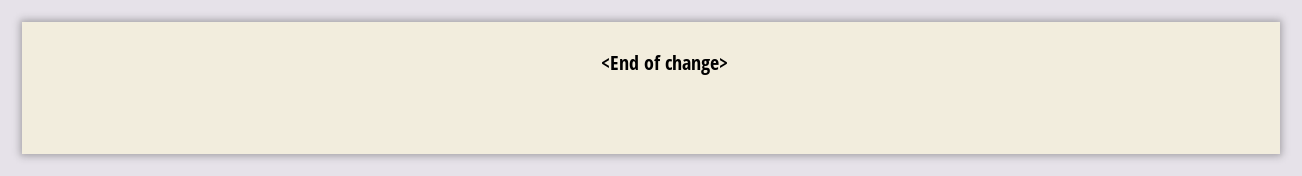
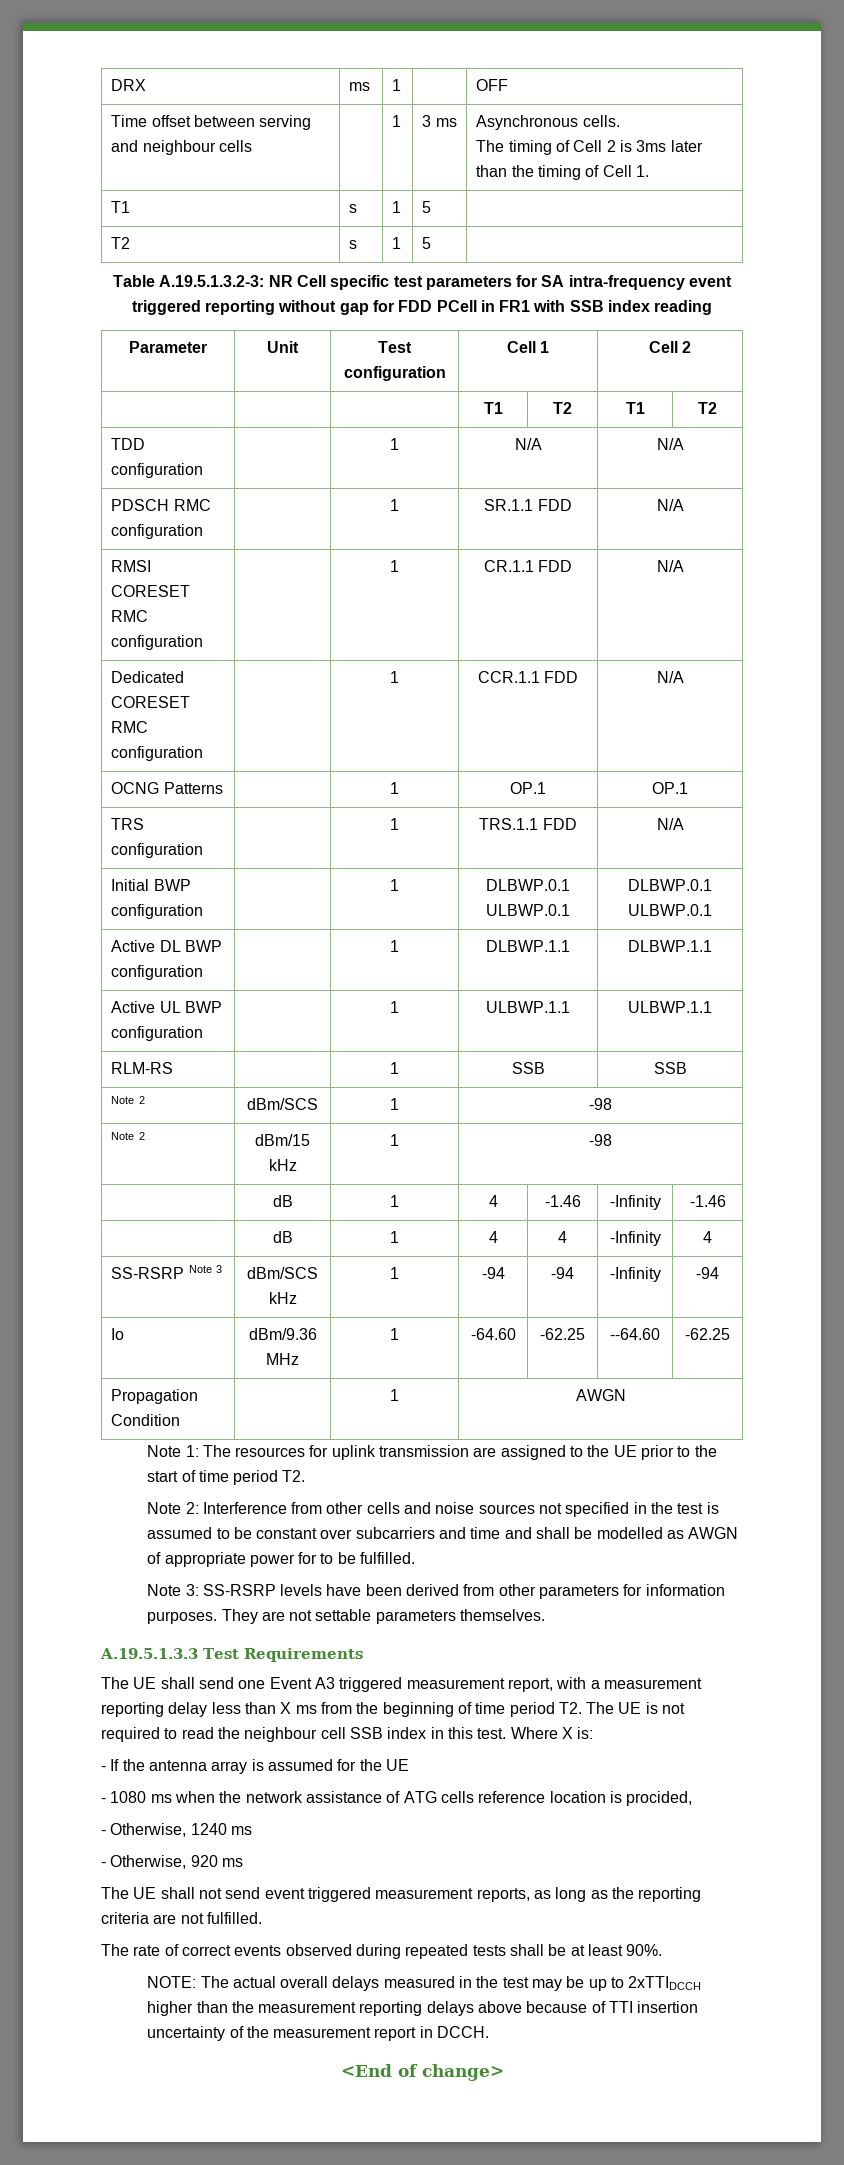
(600, 62) none -> [111,79,147,91] [349,82,371,91] [392,79,402,91] [476,79,509,91] [111,115,312,130] [111,140,252,155] [392,115,402,127] [422,115,457,127] [476,115,620,130] [476,140,703,155] [476,165,649,180] [111,201,131,213] [349,204,358,213] [392,201,402,213] [422,201,432,213] [111,237,131,249] [349,240,358,249] [392,237,402,249] [422,237,432,249] [112,275,733,290] [131,300,713,315] [129,341,207,353] [267,341,299,353] [378,341,412,353] [343,366,446,381] [506,341,550,353] [648,341,692,353] [483,402,503,414] [553,402,572,414] [625,402,645,414] [698,402,717,414] [111,438,146,450] [111,463,204,478] [390,438,399,450] [514,438,542,450] [656,438,684,450] [111,499,211,511] [111,524,204,539] [390,499,399,511] [484,499,572,511] [656,499,684,511] [111,560,152,572] [111,585,191,597] [111,610,149,622] [111,635,204,650] [390,560,399,572] [483,560,573,572] [656,560,684,572] [111,671,185,683] [111,696,191,708] [111,721,149,733] [111,746,204,761] [390,671,399,683] [477,671,579,683] [656,671,684,683] [111,782,223,794] [390,782,399,794] [510,782,546,794] [652,782,688,794] [111,818,145,830] [111,843,204,858] [390,818,399,830] [479,818,577,830] [656,818,684,830] [111,879,191,891] [111,904,204,919] [390,879,399,891] [486,879,570,891] [486,904,570,916] [628,879,712,891] [628,904,712,916] [111,940,222,952] [111,965,204,980] [390,940,399,952] [486,940,570,952] [628,940,712,952] [111,1001,222,1013] [111,1026,204,1041] [390,1001,399,1013] [486,1001,570,1013] [628,1001,712,1013] [111,1062,174,1074] [390,1062,399,1074] [511,1062,545,1074] [653,1062,687,1074] [111,1096,145,1104] [247,1098,318,1110] [390,1098,399,1110] [589,1098,612,1110] [111,1132,145,1140] [255,1134,310,1146] [268,1159,297,1171] [390,1134,399,1146] [589,1134,612,1146] [272,1195,293,1207] [390,1195,399,1207] [488,1195,498,1207] [544,1195,581,1207] [609,1195,661,1210] [689,1195,726,1207] [272,1231,293,1243] [390,1231,399,1243] [488,1231,498,1243] [558,1231,567,1243] [609,1231,661,1246] [703,1231,712,1243] [111,1265,222,1279] [247,1267,318,1279] [268,1292,297,1304] [390,1267,399,1279] [481,1267,505,1279] [551,1267,574,1279] [609,1267,661,1282] [696,1267,719,1279] [111,1328,125,1340] [248,1328,317,1340] [266,1353,299,1365] [390,1328,399,1340] [470,1328,516,1340] [540,1328,585,1340] [610,1328,660,1340] [685,1328,730,1340] [111,1389,199,1404] [111,1414,181,1426] [390,1389,399,1401] [575,1389,626,1401] [147,1445,717,1460] [147,1470,306,1485] [147,1502,719,1517] [147,1527,739,1539] [147,1552,416,1567] [147,1584,725,1599] [147,1609,546,1624] [100,1648,363,1662] [101,1677,702,1692] [101,1702,686,1717] [101,1727,594,1742] [101,1759,409,1774] [101,1791,693,1806] [101,1823,252,1837] [101,1855,243,1869] [101,1887,702,1902] [101,1912,262,1924] [101,1944,663,1959] [147,1976,702,1991] [147,2001,699,2016] [147,2026,490,2041] DRX | ms | 1 | | OFF // Time offset between serving and neighbour cells | | 1 | 3 ms | Asynchronous cells. // The timing of Cell 2 is 3ms later than the timing of Cell 1. // T1 | s | 1 | 5 | // T2 | s | 1 | 5 | // Table A.19.5.1.3.2-3: NR Cell specific test parameters for SA intra-frequency event triggered reporting without gap for FDD PCell in FR1 with SSB index reading // Parameter | Unit | Test configuration | Cell 1 | Cell 2 // | | | T1 | T2 | T1 | T2 // TDD configuration | | 1 | N/A | N/A // PDSCH RMC configuration | | 1 | SR.1.1 FDD | N/A // RMSI CORESET RMC configuration | | 1 | CR.1.1 FDD | N/A // Dedicated CORESET RMC configuration | | 1 | CCR.1.1 FDD | N/A // OCNG Patterns | | 1 | OP.1 | OP.1 // TRS configuration | | 1 | TRS.1.1 FDD | N/A // Initial BWP configuration | | 1 | DLBWP.0.1 ULBWP.0.1 | DLBWP.0.1 ULBWP.0.1 // Active DL BWP configuration | | 1 | DLBWP.1.1 | DLBWP.1.1 // Active UL BWP configuration | | 1 | ULBWP.1.1 | ULBWP.1.1 // RLM-RS | | 1 | SSB | SSB // Note 2 | dBm/SCS | 1 | -98 // Note 2 | dBm/15 kHz | 1 | -98 // | dB | 1 | 4 | -1.46 | -Infinity | -1.46 // | dB | 1 | 4 | 4 | -Infinity | 4 // SS-RSRP Note 3 | dBm/SCS kHz | 1 | -94 | -94 | -Infinity | -94 // Io | dBm/9.36 MHz | 1 | -64.60 | -62.25 | --64.60 | -62.25 // Propagation Condition | | 1 | AWGN // Note 1: The resources for uplink transmission are assigned to the UE prior to the start of time period T2. // Note 2: Interference from other cells and noise sources not specified in the test is assumed to be constant over subcarriers and time and shall be modelled as AWGN of appropriate power for to be fulfilled. // Note 3: SS-RSRP levels have been derived from other parameters for information purposes. They are not settable parameters themselves. // A.19.5.1.3.3 Test Requirements // The UE shall send one Event A3 triggered measurement report, with a measurement reporting delay less than X ms from the beginning of time period T2. The UE is not required to read the neighbour cell SSB index in this test. Where X is: // - If the antenna array is assumed for the UE // - 1080 ms when the network assistance of ATG cells reference location is procided, // - Otherwise, 1240 ms // - Otherwise, 920 ms // The UE shall not send event triggered measurement reports, as long as the reporting criteria are not fulfilled. // The rate of correct events observed during repeated tests shall be at least 90%. // NOTE: The actual overall delays measured in the test may be up to 2xTTIDCCH higher than the measurement reporting delays above because of TTI insertion uncertainty of the measurement report in DCCH. //

